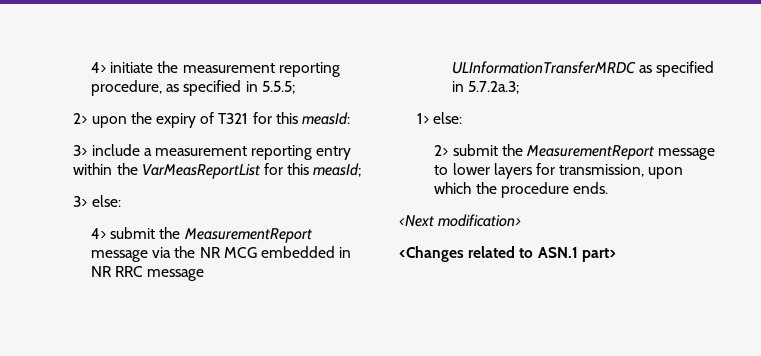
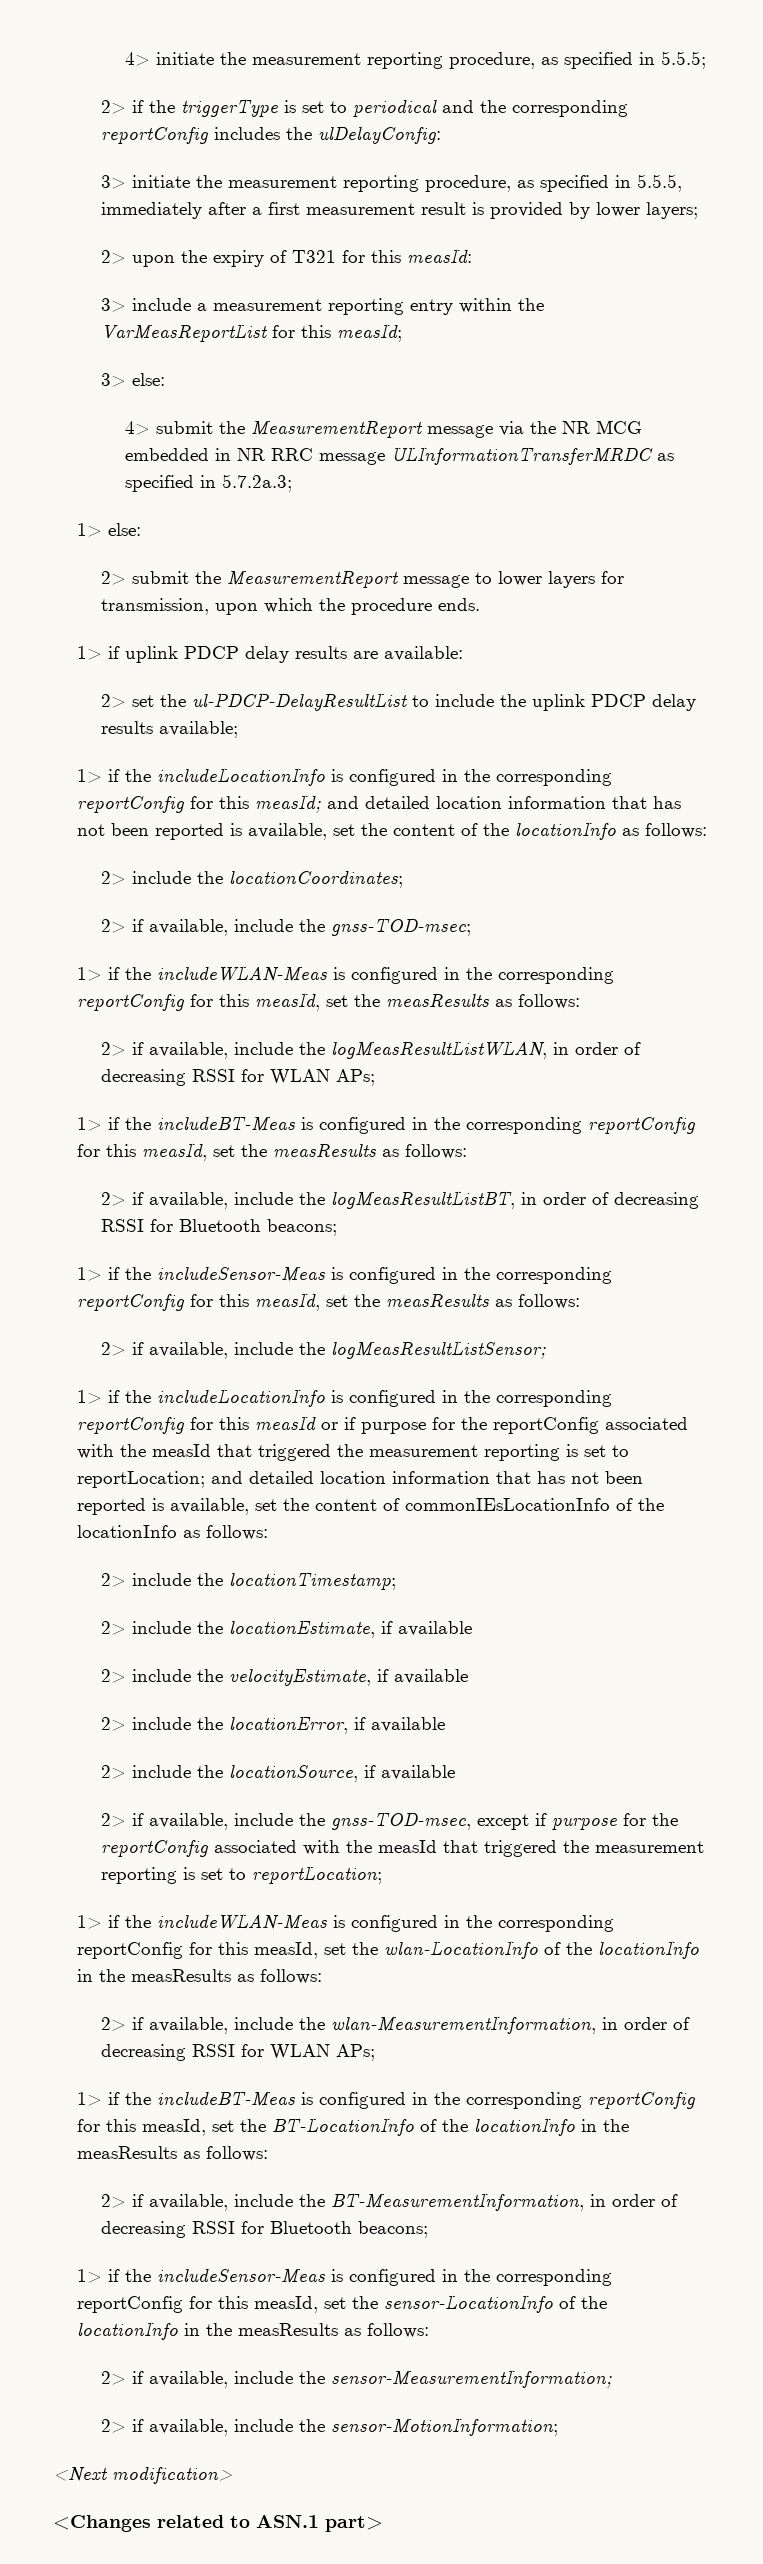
(295, 87) none -> [101,99,629,117] [101,127,442,144] [101,174,683,192] [101,202,699,219] // 2> if the triggerType is set to periodical and the corresponding reportConfig includes the ulDelayConfig: // 3> initiate the measurement reporting procedure, as specified in 5.5.5, immediately after a first measurement result is provided by lower layers;
(608, 188) none -> [77,646,464,663] [101,693,697,711] [101,721,239,738] [77,768,613,786] [77,795,682,813] [77,822,708,840] [101,871,404,888] [101,918,472,936] [77,966,615,984] [77,993,581,1011] [101,1041,642,1059] [101,1069,376,1086] [77,1116,697,1134] [77,1143,468,1161] [101,1191,700,1209] [101,1219,338,1236] [77,1266,613,1284] [77,1293,581,1311] [101,1341,547,1359] [77,1389,613,1407] [77,1416,689,1434] [77,1444,630,1461] [77,1471,644,1488] [77,1498,665,1515] [77,1525,269,1540] [101,1572,397,1590] [101,1620,473,1638] [101,1668,469,1686] [101,1716,446,1734] [101,1765,456,1782] [101,1812,679,1830] [101,1840,705,1857] [101,1866,383,1884] [77,1914,615,1932] [77,1941,700,1959] [77,1969,323,1984] [101,2016,691,2034] [101,2044,376,2061] [77,2091,697,2109] [77,2118,630,2136] [77,2146,269,2161] [101,2193,679,2211] [101,2221,429,2238] [77,2268,613,2286] [77,2295,608,2313] [77,2322,430,2340] [101,2370,613,2388] [101,2418,559,2436] // 1> if uplink PDCP delay results are available: // 2> set the ul-PDCP-DelayResultList to include the uplink PDCP delay results available; // 1> if the includeLocationInfo is configured in the corresponding reportConfig for this measId; and detailed location information that has not been reported is available, set the content of the locationInfo as follows: // 2> include the locationCoordinates; // 2> if available, include the gnss-TOD-msec; // 1> if the includeWLAN-Meas is configured in the corresponding reportConfig for this measId, set the measResults as follows: // 2> if available, include the logMeasResultListWLAN, in order of decreasing RSSI for WLAN APs; // 1> if the includeBT-Meas is configured in the corresponding reportConfig for this measId, set the measResults as follows: // 2> if available, include the logMeasResultListBT, in order of decreasing RSSI for Bluetooth beacons; // 1> if the includeSensor-Meas is configured in the corresponding reportConfig for this measId, set the measResults as follows: // 2> if available, include the logMeasResultListSensor; // 1> if the includeLocationInfo is configured in the corresponding reportConfig for this measId or if purpose for the reportConfig associated with the measId that triggered the measurement reporting is set to reportLocation; and detailed location information that has not been reported is available, set the content of commonIEsLocationInfo of the locationInfo as follows: // 2> include the locationTimestamp; // 2> include the locationEstimate, if available // 2> include the velocityEstimate, if available // 2> include the locationError, if available // 2> include the locationSource, if available // 2> if available, include the gnss-TOD-msec, except if purpose for the reportConfig associated with the measId that triggered the measurement reporting is set to reportLocation; // 1> if the includeWLAN-Meas is configured in the corresponding reportConfig for this measId, set the wlan-LocationInfo of the locationInfo in the measResults as follows: // 2> if available, include the wlan-MeasurementInformation, in order of decreasing RSSI for WLAN APs; // 1> if the includeBT-Meas is configured in the corresponding reportConfig for this measId, set the BT-LocationInfo of the locationInfo in the measResults as follows: // 2> if available, include the BT-MeasurementInformation, in order of decreasing RSSI for Bluetooth beacons; // 1> if the includeSensor-Meas is configured in the corresponding reportConfig for this measId, set the sensor-LocationInfo of the locationInfo in the measResults as follows: // 2> if available, include the sensor-MeasurementInformation; // 2> if available, include the sensor-MotionInformation;

